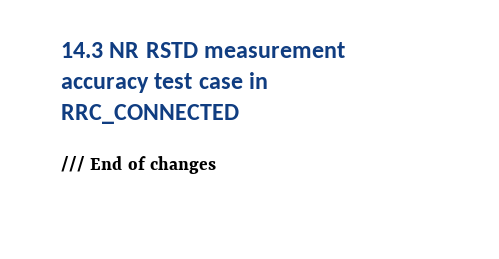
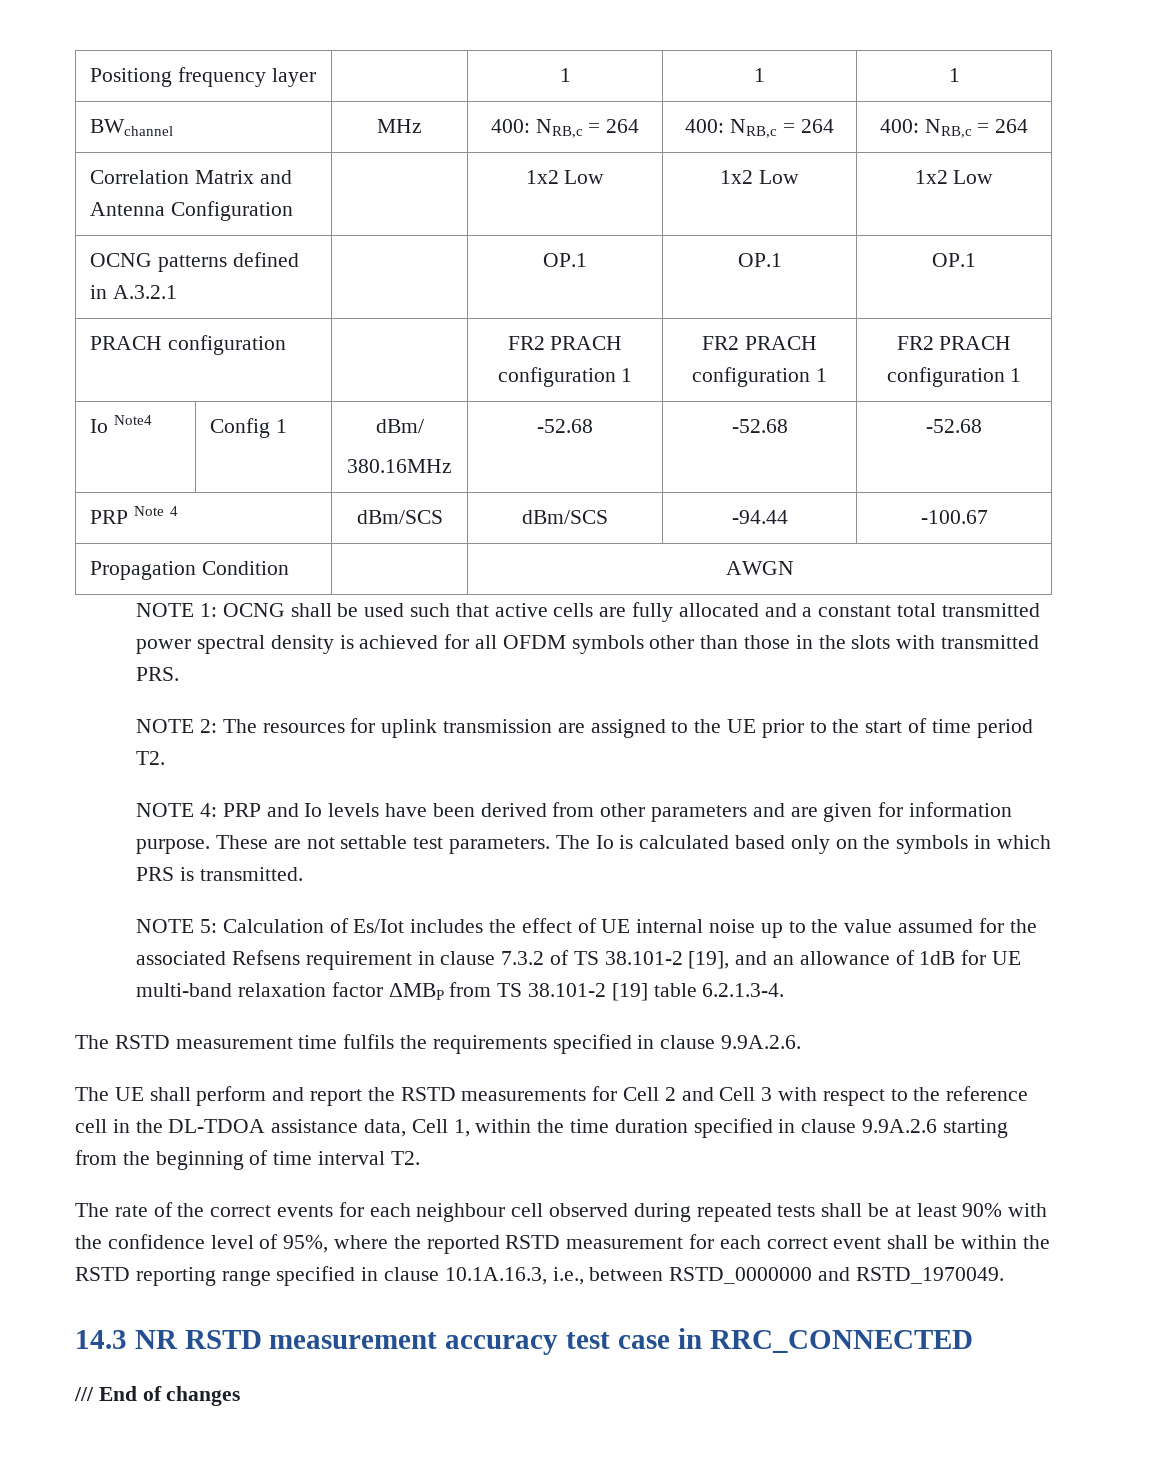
(61, 50) none -> [90,67,316,87] [559,68,571,82] [754,68,765,82] [948,68,960,82] [90,119,174,136] [377,119,422,133] [490,119,640,138] [685,119,834,138] [879,119,1029,138] [90,170,292,184] [90,201,293,221] [525,170,605,184] [720,170,799,184] [914,170,994,184] [90,252,299,272] [90,285,177,299] [543,253,587,267] [737,253,782,267] [932,253,976,267] [90,335,286,355] [507,336,623,350] [497,367,633,387] [702,336,817,350] [692,367,827,387] [896,336,1012,350] [886,367,1022,387] [90,415,152,433] [210,418,287,438] [375,419,424,433] [347,459,452,473] [537,419,593,433] [731,419,788,433] [926,419,982,433] [90,506,178,524] [356,510,443,524] [522,510,608,524] [731,510,788,524] [920,510,988,524] [90,561,289,580] [725,561,794,575] [136,602,1040,622] [136,634,1040,654] [136,667,180,681] [136,718,1033,738] [136,751,166,765] [136,802,1013,822] [136,835,1051,854] [136,867,303,881] [136,918,1037,938] [136,950,1022,970] [136,982,785,1001] [75,1034,802,1054] [75,1086,1029,1106] [75,1118,1008,1138] [75,1150,420,1170] [75,1202,1048,1222] [75,1234,1050,1254] [75,1266,1004,1286] Positiong frequency layer | | 1 | 1 | 1 // BWchannel | MHz | 400: NRB,c = 264 | 400: NRB,c = 264 | 400: NRB,c = 264 // Correlation Matrix and Antenna Configuration | | 1x2 Low | 1x2 Low | 1x2 Low // OCNG patterns defined in A.3.2.1 | | OP.1 | OP.1 | OP.1 // PRACH configuration | | FR2 PRACH configuration 1 | FR2 PRACH configuration 1 | FR2 PRACH configuration 1 // Io Note4 | Config 1 | dBm/ // 380.16MHz | -52.68 | -52.68 | -52.68 // PRP Note 4 | dBm/SCS | dBm/SCS | -94.44 | -100.67 // Propagation Condition | | AWGN // NOTE 1: OCNG shall be used such that active cells are fully allocated and a constant total transmitted power spectral density is achieved for all OFDM symbols other than those in the slots with transmitted PRS. // NOTE 2: The resources for uplink transmission are assigned to the UE prior to the start of time period T2. // NOTE 4: PRP and Io levels have been derived from other parameters and are given for information purpose. These are not settable test parameters. The Io is calculated based only on the symbols in which PRS is transmitted. // NOTE 5: Calculation of Es/Iot includes the effect of UE internal noise up to the value assumed for the associated Refsens requirement in clause 7.3.2 of TS 38.101-2 [19], and an allowance of 1dB for UE multi-band relaxation factor ΔMBP from TS 38.101-2 [19] table 6.2.1.3-4. // The RSTD measurement time fulfils the requirements specified in clause 9.9A.2.6. // The UE shall perform and report the RSTD measurements for Cell 2 and Cell 3 with respect to the reference cell in the DL-TDOA assistance data, Cell 1, within the time duration specified in clause 9.9A.2.6 starting from the beginning of time interval T2. // The rate of the correct events for each neighbour cell observed during repeated tests shall be at least 90% with the confidence level of 95%, where the reported RSTD measurement for each correct event shall be within the RSTD reporting range specified in clause 10.1A.16.3, i.e., between RSTD_0000000 and RSTD_1970049. //

